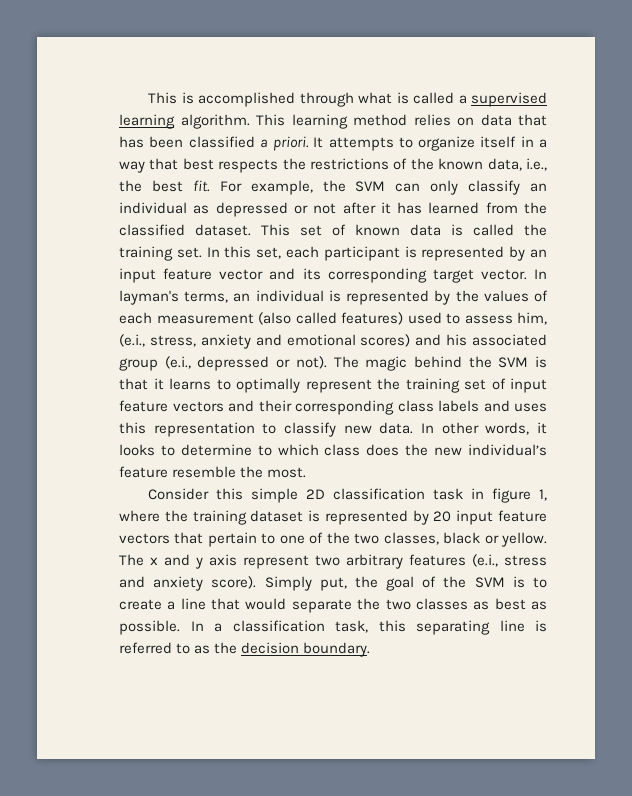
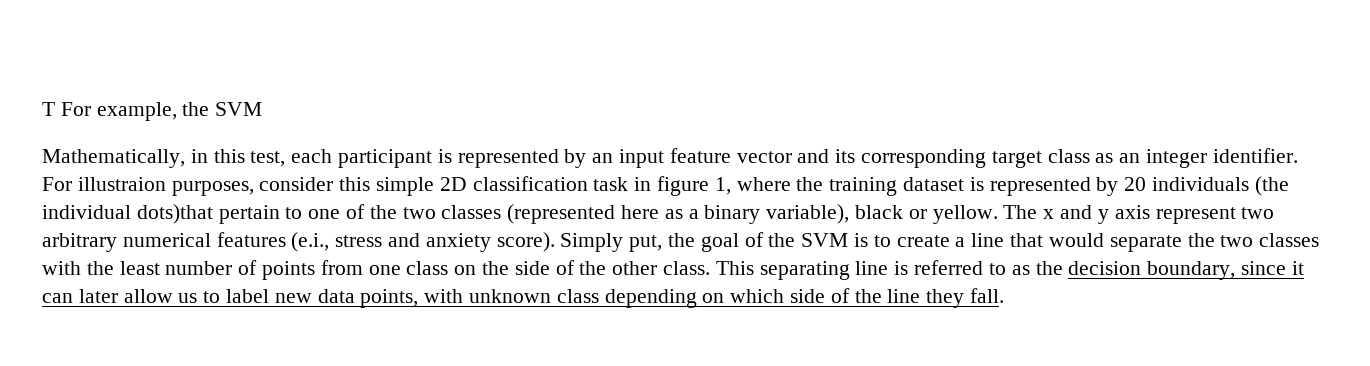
[148,92,548,107] [119,114,547,129] [119,136,547,151] [119,158,547,173] [119,180,547,195] [119,202,547,217] [119,224,547,236] [119,246,282,261] This is accomplished through what is called a supervised learning algorithm. This learning method relies on data that has been classified a priori. It attempts to organize itself in a way that best respects the restrictions of the known data, i.e., the best fit. For example, the SVM can only classify an individual as depressed or not after it has learned from the classified dataset. This set of known data is called the training set. In this set, -> [42,102,263,121] [42,149,286,168] T For example, the SVM // Mathematically, in this test,
[480,269,547,280] [119,290,548,305] [119,312,547,325] [119,334,547,349] [119,356,547,371] [119,378,547,393] [119,400,547,415] [119,422,547,437] [119,444,547,456] [119,466,307,478] [148,488,210,500] vector. In layman's terms, an individual is represented by the values of each measurement (also called features) used to assess him, (e.i., stress, anxiety and emotional scores) and his associated group (e.i., depressed or not). The magic behind the SVM is that it learns to optimally represent the training set of input feature vectors and their corresponding class labels and uses this representation to classify new data. In other words, it looks to determine to which class does the new individual’s feature resemble the most. // Consider -> [1047,148,1298,168] [42,177,334,196] class as an integer identifier. For illustraion purposes, consider
[456,510,547,525] [119,532,204,544] input feature vectors that -> [1152,176,1289,196] [42,204,213,224] individuals (the individual dots)that
[383,532,439,545] classes, -> [441,204,850,224] classes (represented here as a binary variable),
(403, 561) none -> [122,233,211,247] numerical
[473,598,547,610] [119,620,406,635] as best as possible. In a classification task, this -> [42,260,754,280] with the least number of points from one class on the side of the other class. This
[303,642,371,657] boundary. -> [1147,261,1304,280] [42,288,1005,308] boundary, since it can later allow us to label new data points, with unknown class depending on which side of the line they fall.

